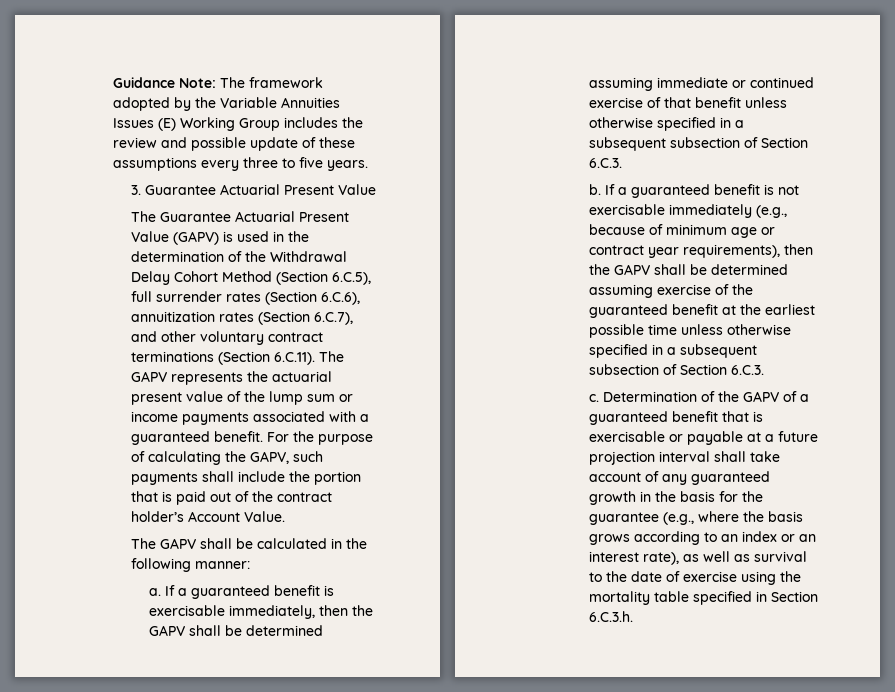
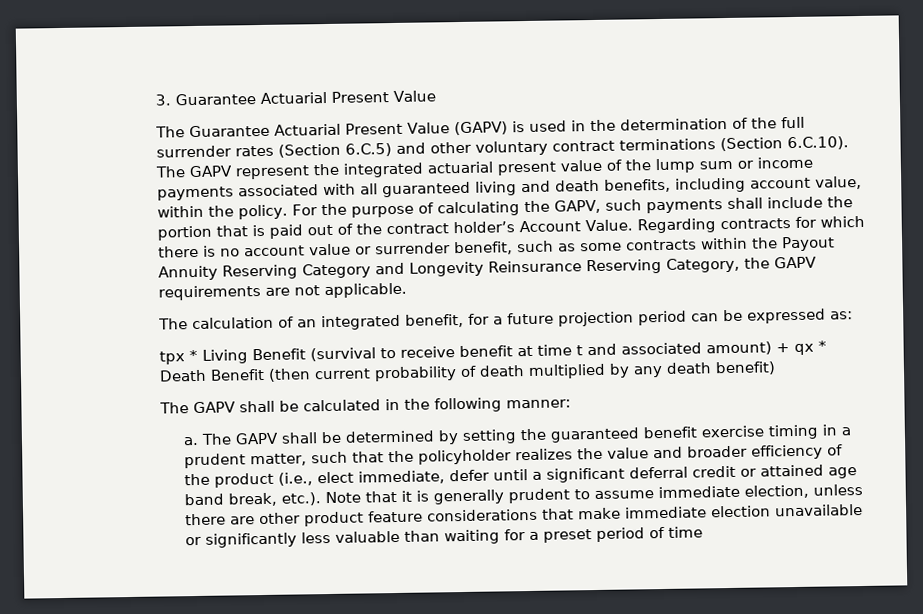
[112,77,323,88] [112,97,340,111] [112,117,363,131] [112,137,355,151] [112,157,368,171] Guidance Note: The framework adopted by the Variable Annuities Issues (E) Working Group includes the review and possible update of these assumptions every three to five years. // -> (154, 100) none
[269,251,347,262] [130,271,371,285] [130,291,360,305] [130,311,353,325] Withdrawal Delay Cohort Method (Section 6.C.5), full surrender rates (Section 6.C.6), annuitization rates (Section 6.C.7), -> [780,116,805,129] [155,143,392,158] full surrender rates (Section 6.C.5)
[273,351,344,365] [130,371,268,385] 6.C.11). The GAPV represents the -> [786,136,849,151] [154,162,424,180] 6.C.10). The GAPV represent the integrated
[359,414,369,422] [130,431,263,445] a guaranteed benefit. -> [359,175,862,198] [156,204,288,220] all guaranteed living and death benefits, including account value, within the policy.
(285, 516) none -> [636,215,865,234] [157,236,835,258] [157,256,817,281] [157,282,407,301] [157,308,853,331] [158,340,827,365] [158,361,776,382] Regarding contracts for which there is no account value or surrender benefit, such as some contracts within the Payout Annuity Reserving Category and Longevity Reinsurance Reserving Category, the GAPV requirements are not applicable. // The calculation of an integrated benefit, for a future projection period can be expressed as: // tpx * Living Benefit (survival to receive benefit at time t and associated amount) + qx * Death Benefit (then current probability of death multiplied by any death benefit)
[165,585,335,599] [149,605,374,619] [149,625,324,636] [589,77,815,91] [589,97,788,108] [589,117,745,131] [589,137,809,151] [589,158,623,168] [589,184,800,198] [589,204,788,218] [589,224,776,238] [589,244,814,258] [589,264,789,275] [589,284,754,298] [589,304,816,318] [589,324,792,338] [589,344,758,358] [589,364,765,375] [589,391,810,402] [589,411,764,425] [589,431,819,445] [589,451,781,465] [589,471,771,485] [589,491,764,505] [589,511,804,525] [589,531,817,545] [589,551,808,565] [589,571,802,585] [589,591,819,605] [589,611,634,622] If a guaranteed benefit is exercisable immediately, then the GAPV shall be determined assuming immediate or continued exercise of that benefit unless otherwise specified in a subsequent subsection of Section 6.C.3. // b. If a guaranteed benefit is not exercisable immediately (e.g., because of minimum age or contract year requirements), then the GAPV shall be determined assuming exercise of the guaranteed benefit at the earliest possible time unless otherwise specified in a subsequent subsection of Section 6.C.3. // c. Determination of the GAPV of a guaranteed benefit that is exercisable or payable at a future projection interval shall take account of any guaranteed growth in the basis for the guarantee (e.g., where the basis grows according to an index or an interest rate), as well as survival to the date of exercise using the mortality table specified in Section 6.C.3.h. -> [201,424,852,445] [184,444,844,469] [184,464,858,488] [184,483,864,507] [185,503,864,527] [185,526,704,548] The GAPV shall be determined by setting the guaranteed benefit exercise timing in a prudent matter, such that the policyholder realizes the value and broader efficiency of the product (i.e., elect immediate, defer until a significant deferral credit or attained age band break, etc.). Note that it is generally prudent to assume immediate election, unless there are other product feature considerations that make immediate election unavailable or significantly less valuable than waiting for a preset period of time

